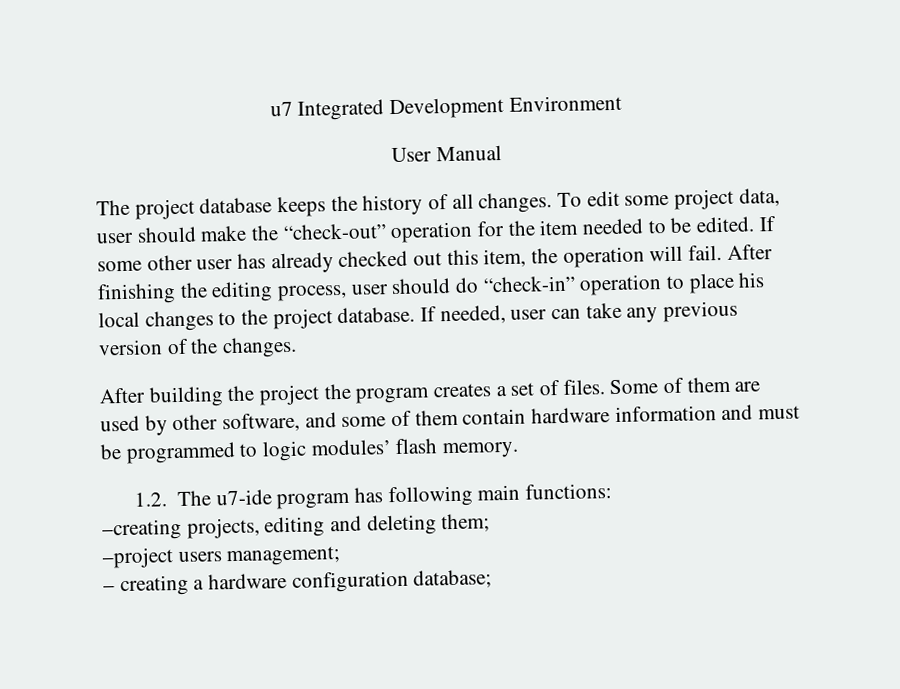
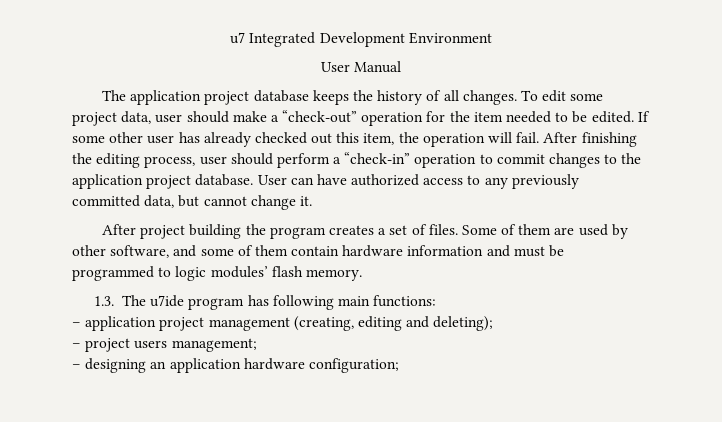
(130, 207) none -> [130,90,202,105] application
[251,225,280,241] the -> [270,115,279,122] a
[455,277,480,293] do -> [276,153,342,168] perform a
[688,272,766,294] [98,311,140,328] place his local -> [496,154,545,164] commit
(269, 317) none -> [72,174,143,189] application
[420,300,739,325] [98,336,298,359] [99,387,146,404] If needed, user can take any previous version of the changes. // After -> [257,174,579,189] [72,195,312,210] [102,224,186,239] User can have authorized access to any previously committed data, but cannot change it. // After project
[259,383,351,406] project the -> (266, 229) none
[134,489,272,507] 1.2. The u7-ide -> [94,295,185,307] 1.3. The u7ide
[102,513,491,541] [102,546,342,569] [103,569,493,597] –creating projects, editing and deleting them; // –project users management; // – creating a hardware configuration database; -> [72,316,494,331] [72,338,257,352] [72,358,399,373] – application project management (creating, editing and deleting); // – project users management; // – designing an application hardware configuration;

